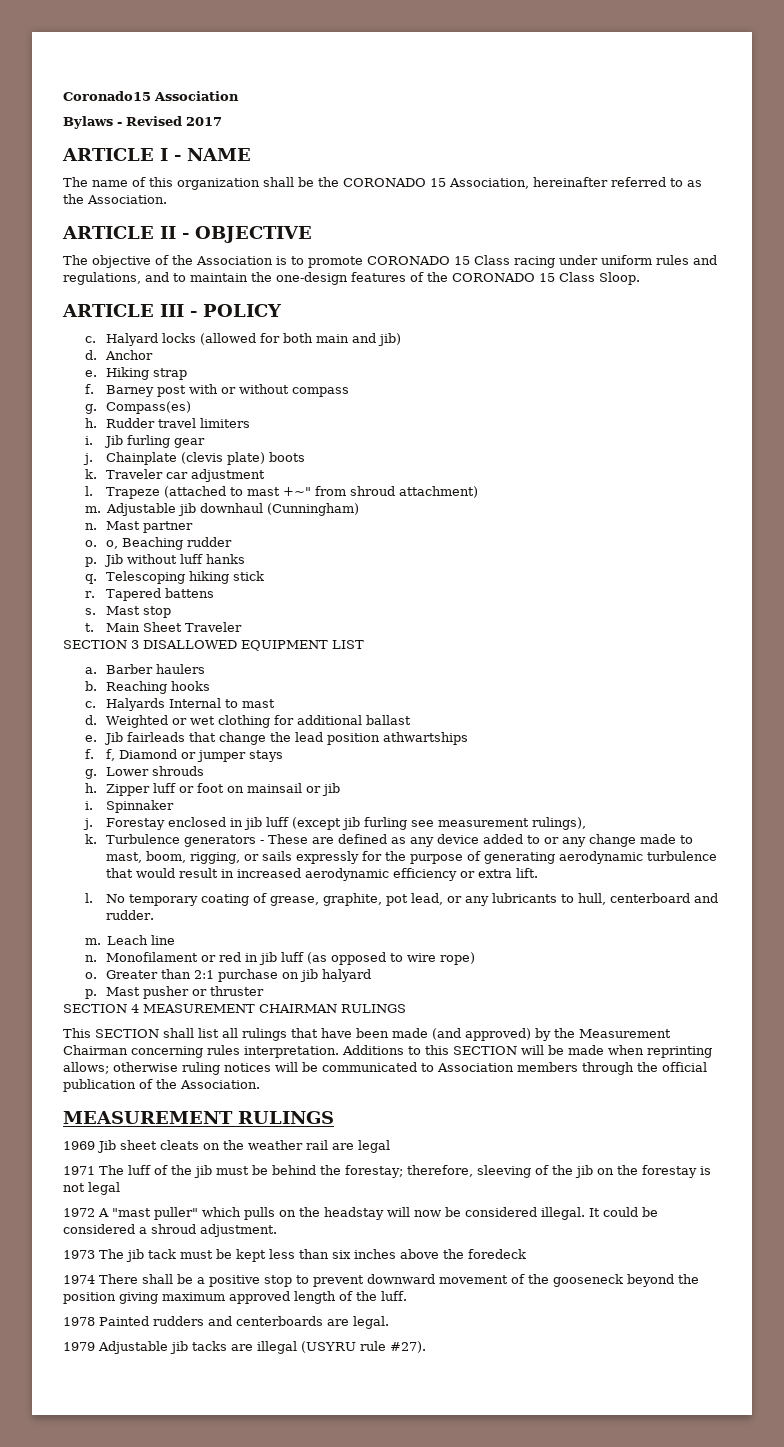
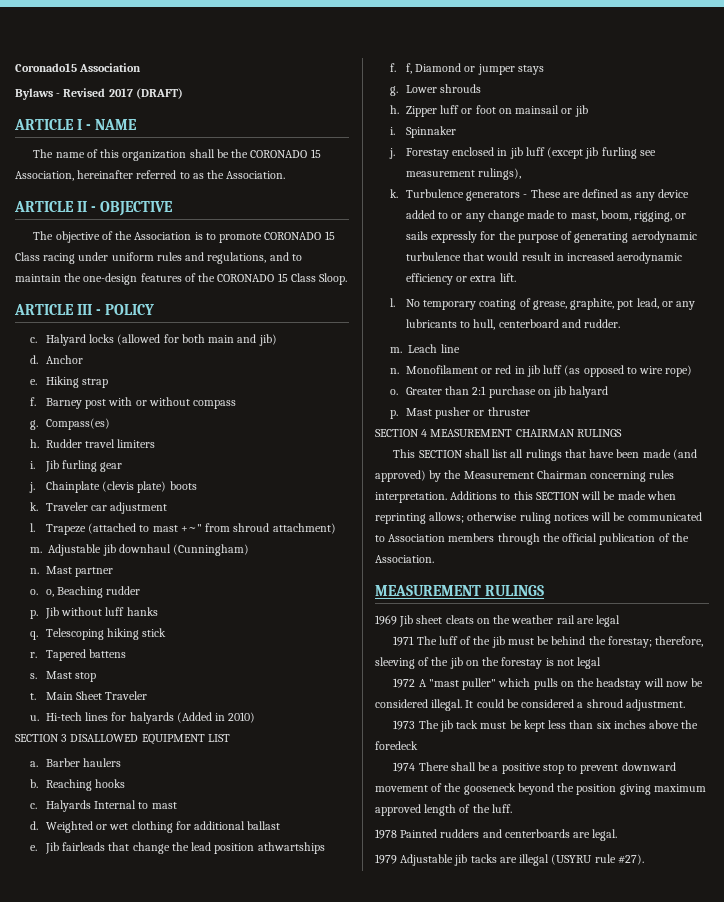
(222, 121) none -> [135,88,183,99] (DRAFT)
(243, 627) none -> [30,712,256,724] // u. Hi-tech lines for halyards (Added in 2010)

